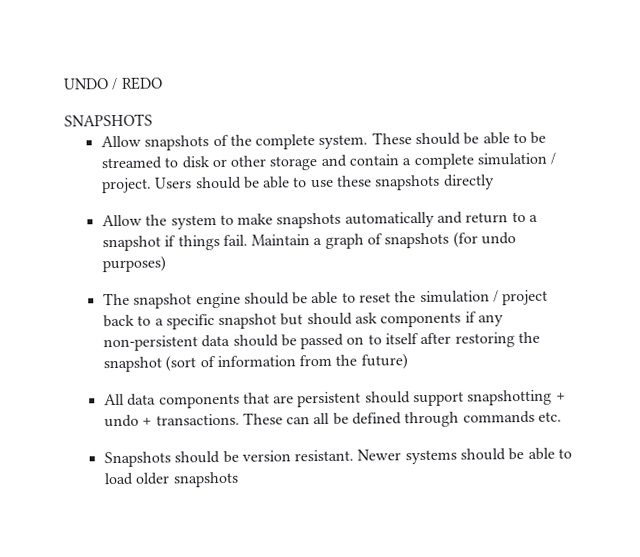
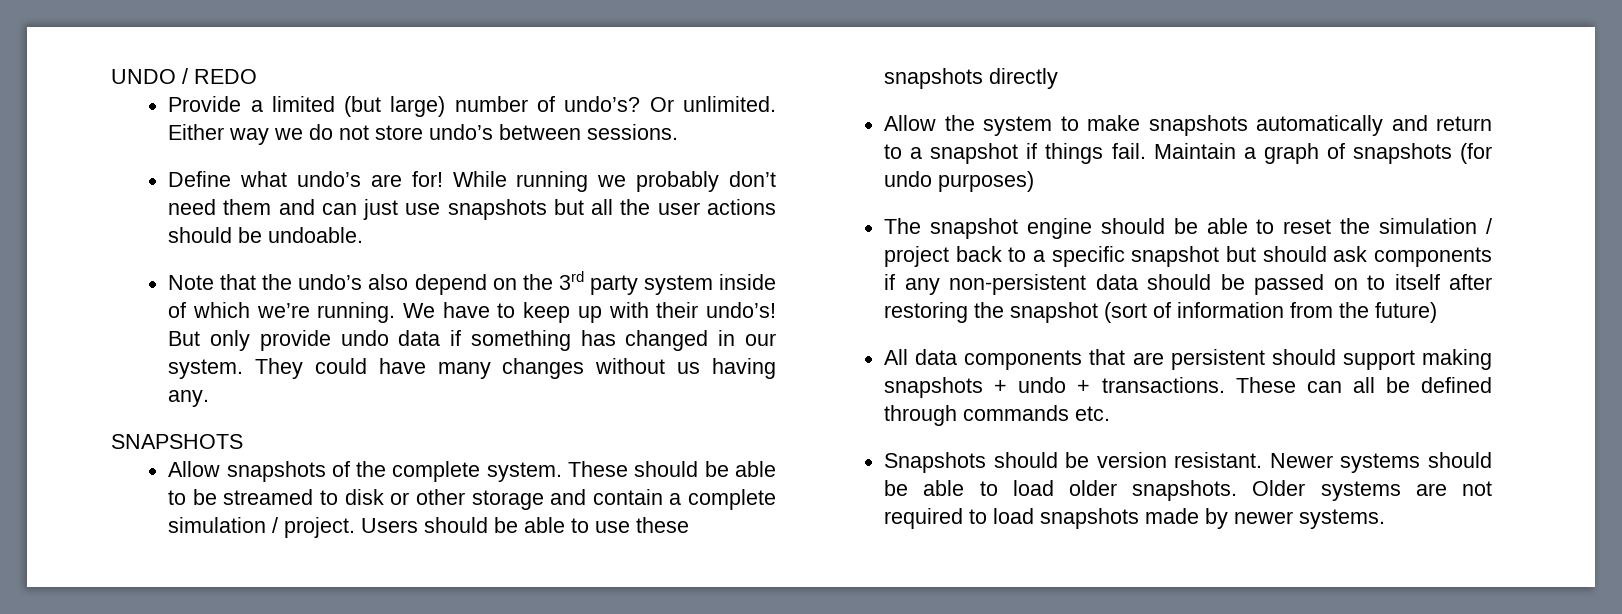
(163, 83) none -> [168,96,776,117] [168,124,679,145] [168,171,776,192] [168,199,776,220] [168,227,364,243] [168,271,776,295] [168,302,776,323] [168,330,776,351] [168,358,776,379] [168,390,210,407] // Provide a limited (but large) number of undo’s? Or unlimited. Either way we do not store undo’s between sessions. // Define what undo’s are for! While running we probably don’t need them and can just use snapshots but all the user actions should be undoable. // Note that the undo’s also depend on the 3rd party system inside of which we’re running. We have to keep up with their undo’s! But only provide undo data if something has changed in our system. They could have many changes without us having any.
[467,389,553,406] snapshotting -> [1422,349,1492,370] [884,377,984,398] making snapshots
[172,471,239,488] snapshots -> [1132,480,1492,501] [884,508,1386,529] snapshots. Older systems are not required to load snapshots made by newer systems.

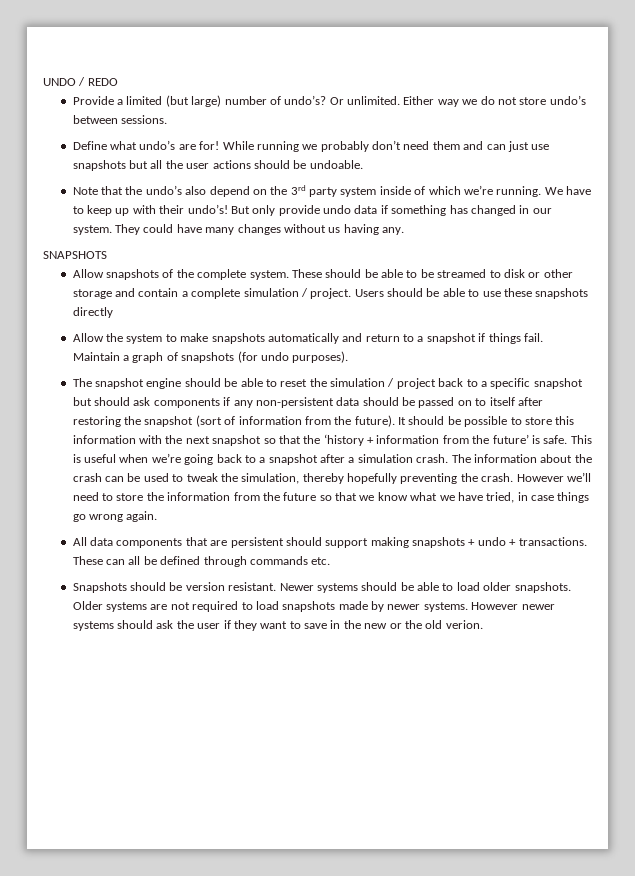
[938,171,1035,192] purposes) -> [292,351,349,363] purposes).
[1375,302,1438,323] future) -> [354,415,575,427] [72,434,592,446] [72,453,592,465] [72,472,591,484] [72,492,590,503] [72,511,158,522] future). It should be possible to store this information with the next snapshot so that the ‘history + information from the future’ is safe. This is useful when we’re going back to a snapshot after a simulation crash. The information about the crash can be used to tweak the simulation, thereby hopefully preventing the crash. However we’ll need to store the information from the future so that we know what we have tried, in case things go wrong again.
(1386, 519) none -> [471,602,555,610] [72,620,483,631] However newer systems should ask the user if they want to save in the new or the old verion.

